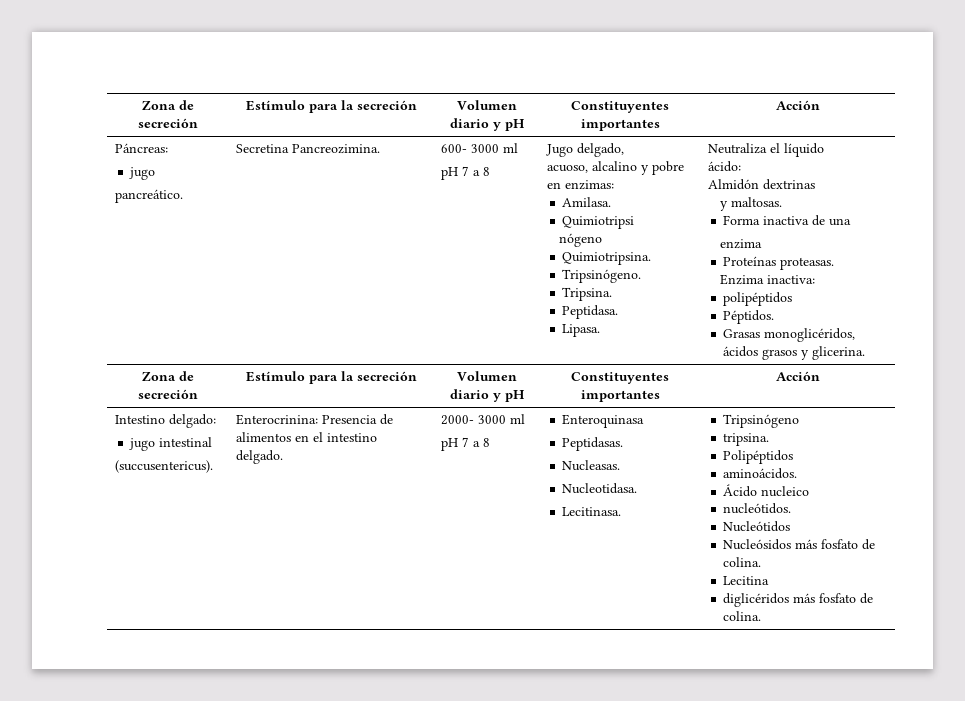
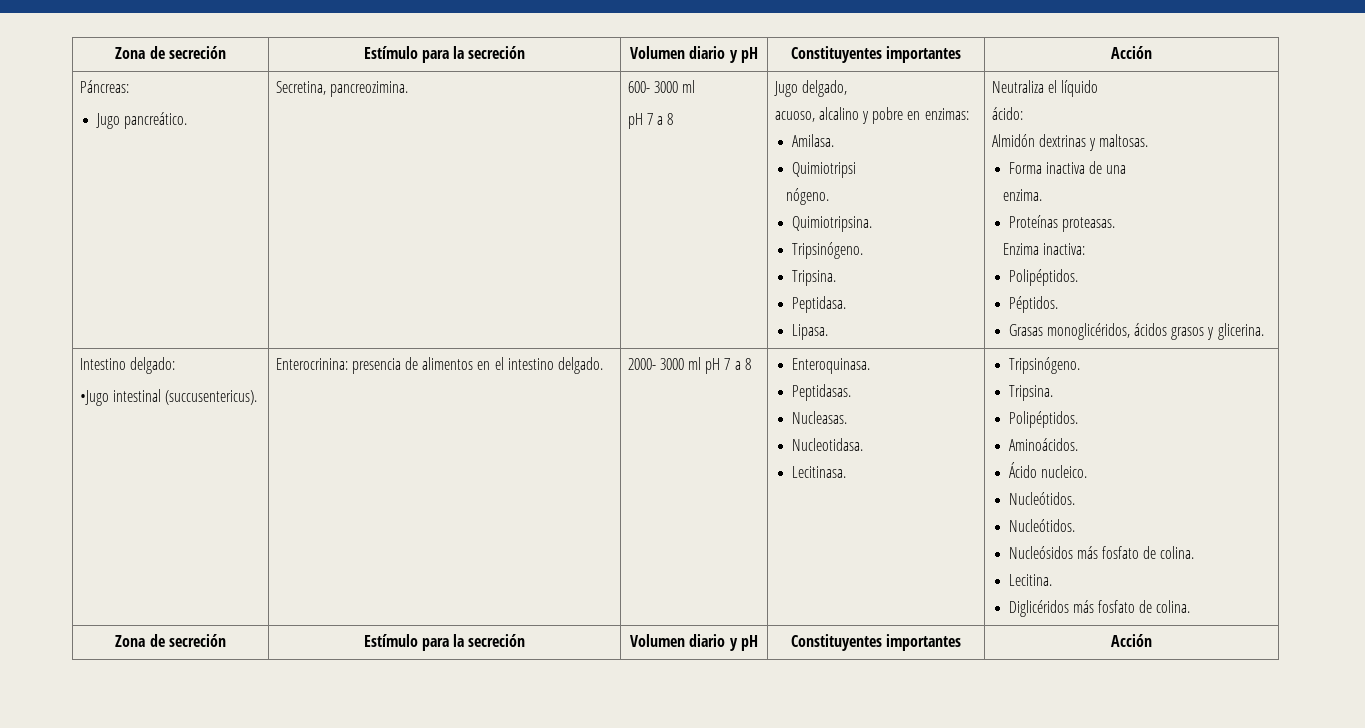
[129,167,156,180] jugo // -> [95,113,120,129] Jugo
[235,144,380,154] Secretina Pancreozimina. -> [275,81,408,97] Secretina, pancreozimina.
[559,233,603,247] nógeno -> [785,188,829,205] nógeno.
(815, 184) // -> (1086, 140) none
[720,239,763,249] enzima -> [1002,189,1042,201] enzima.
[723,292,793,306] polipéptidos -> [1008,269,1078,286] Polipéptidos.
(866, 353) none -> [79,357,175,374] [79,389,258,406] [275,357,603,374] [627,357,751,374] [791,358,870,374] [791,384,851,401] [791,411,847,424] [791,438,863,451] [791,466,846,478] [1008,357,1080,374] [1008,385,1053,401] [1008,411,1078,428] [1008,438,1078,451] [1008,462,1087,478] [1008,492,1075,505] [1008,519,1075,532] [1008,546,1195,559] [1008,574,1052,586] [1008,600,1191,617] // Intestino delgado: // •Jugo intestinal (succusentericus). | Enterocrinina: presencia de alimentos en el intestino delgado. | 2000- 3000 ml pH 7 a 8 | Enteroquinasa. // Peptidasas. // Nucleasas. // Nucleotidasa. // Lecitinasa. | Tripsinógeno. // Tripsina. // Polipéptidos. // Aminoácidos. // Ácido nucleico. // Nucleótidos. // Nucleótidos. // Nucleósidos más fosfato de colina. // Lecitina. // Diglicéridos más fosfato de colina.
[114,414,216,428] [129,437,213,451] [114,460,213,473] [235,414,393,425] [235,432,377,442] [235,450,283,464] [440,414,525,425] [440,437,490,451] [562,414,645,428] [562,437,624,451] [562,460,621,471] [562,483,638,494] [562,507,622,516] [723,414,800,428] [723,433,770,446] [723,450,794,464] [723,468,798,479] [723,484,810,497] [723,503,792,514] [723,521,791,532] [723,539,876,550] [723,557,762,567] [723,576,770,585] [723,593,874,607] [723,611,762,621] // Intestino delgado: // jugo intestinal // (succusentericus). | Enterocrinina: Presencia de alimentos en el intestino delgado. | 2000- 3000 ml // pH 7 a 8 | Enteroquinasa // Peptidasas. // Nucleasas. // Nucleotidasa. // Lecitinasa. | Tripsinógeno // tripsina. // Polipéptidos // aminoácidos. // Ácido nucleico // nucleótidos. // Nucleótidos // Nucleósidos más fosfato de colina. // Lecitina // diglicéridos más fosfato de colina. -> (1152, 640) none

